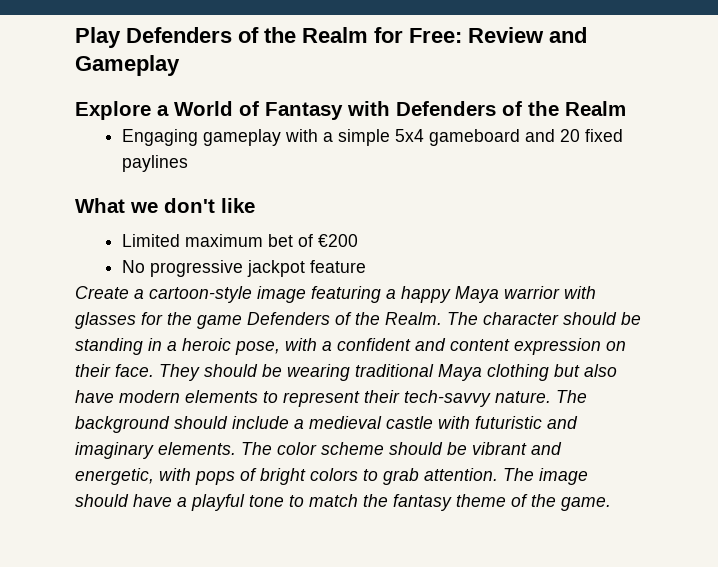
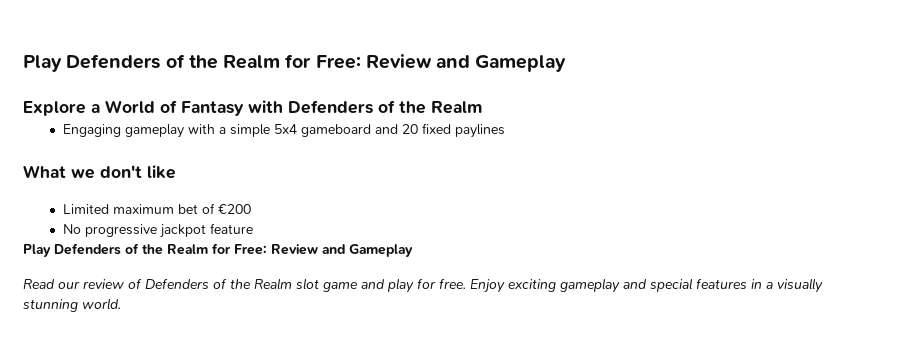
[75,286,596,303] [75,312,641,329] [75,338,626,355] [75,364,617,381] [75,390,587,407] [75,416,578,433] [75,442,562,459] [75,468,588,485] [75,494,611,511] Create a cartoon-style image featuring a happy Maya warrior with glasses for the game Defenders of the Realm. The character should be standing in a heroic pose, with a confident and content expression on their face. They should be wearing traditional Maya clothing but also have modern elements to represent their tech-savvy nature. The background should include a medieval castle with futuristic and imaginary elements. The color scheme should be vibrant and energetic, with pops of bright colors to grab attention. The image should have a playful tone to match the fantasy theme of the game. -> [23,243,413,257] [23,278,823,293] [23,298,121,312] Play Defenders of the Realm for Free: Review and Gameplay // Read our review of Defenders of the Realm slot game and play for free. Enjoy exciting gameplay and special features in a visually stunning world.

